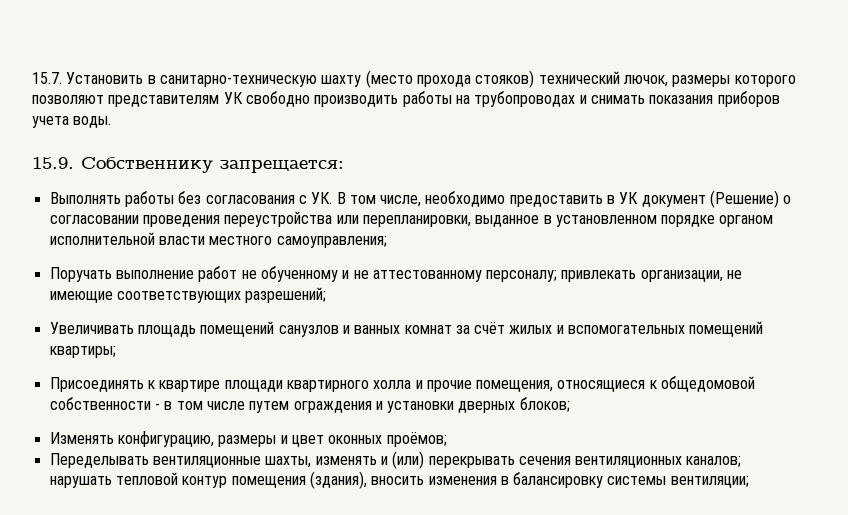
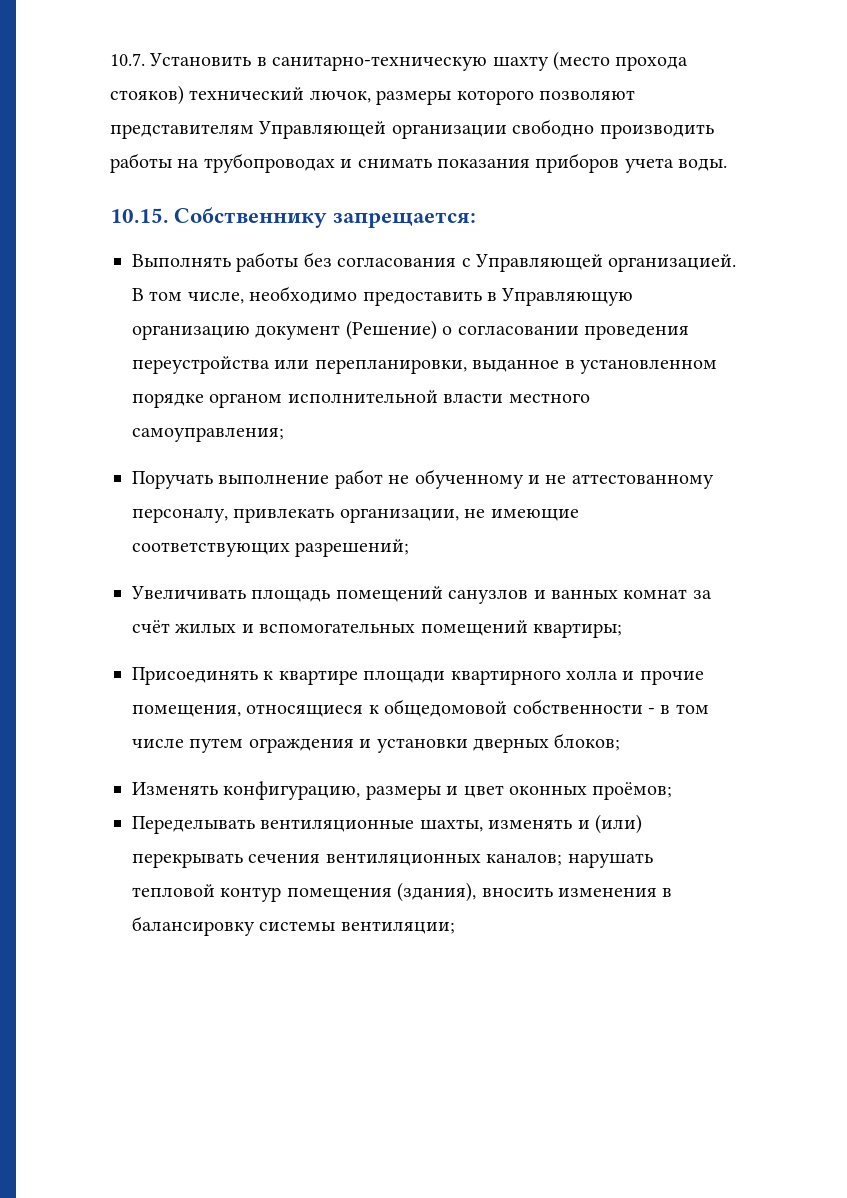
[32,72,62,84] 15.7. -> [110,53,145,66] 10.7.
[223,92,243,104] УК -> [258,121,507,139] Управляющей организации
[32,157,74,169] 15.9. -> [110,208,168,223] 10.15.
[311,192,333,204] УК. -> [475,254,737,272] Управляющей организацией.
[619,192,639,204] УК -> [501,288,634,306] [132,325,250,340] Управляющую организацию
[486,270,558,282] персоналу; -> [132,508,228,523] персоналу,

